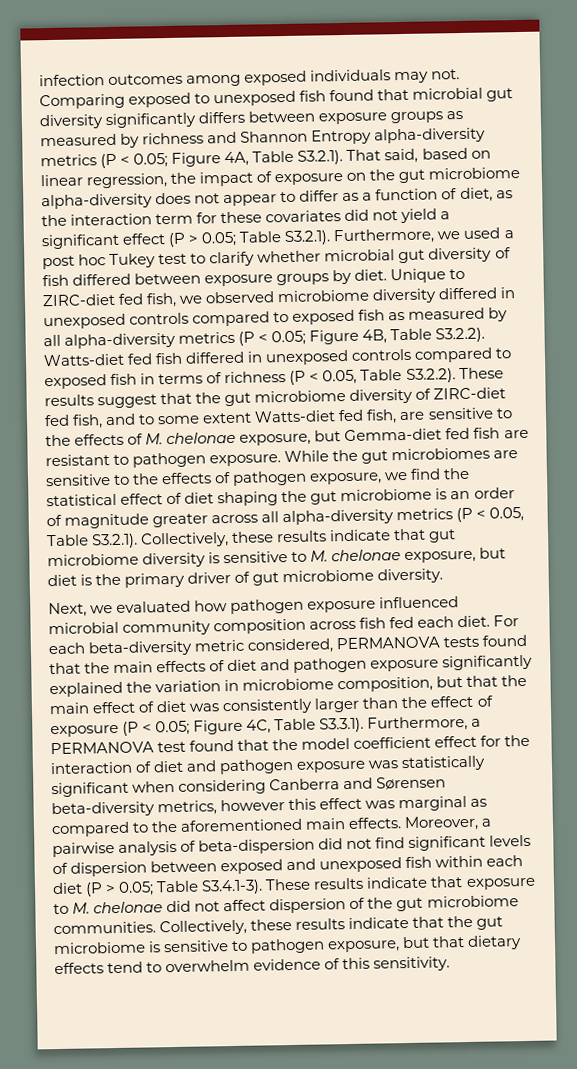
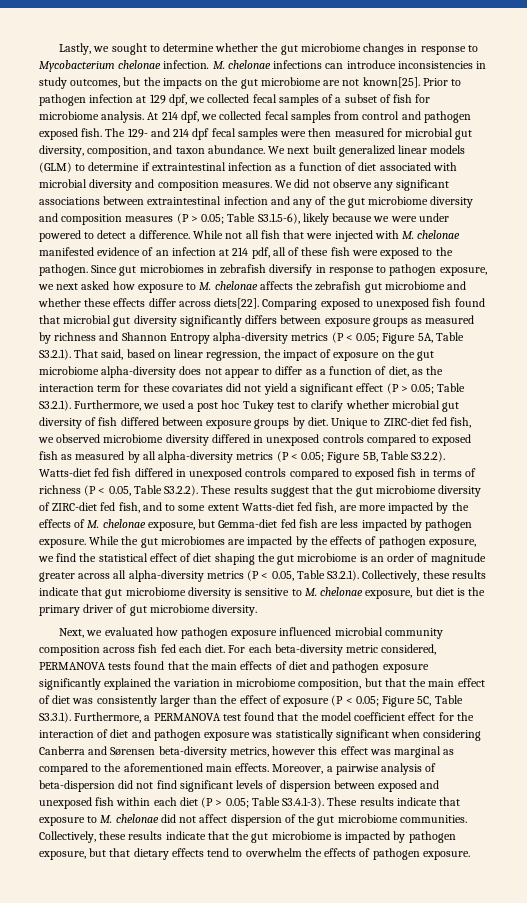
[39,68,461,87] infection outcomes among exposed individuals may not. -> [59,43,478,55] [39,60,487,72] [39,77,462,89] [39,94,431,106] [39,111,471,123] [39,128,473,140] [39,145,466,157] [39,162,457,173] [39,179,450,191] [39,196,474,208] [39,213,449,225] [39,230,461,242] [39,247,453,259] [39,264,487,276] [38,281,467,293] [38,298,260,309] Lastly, we sought to determine whether the gut microbiome changes in response to Mycobacterium chelonae infection. M. chelonae infections can introduce inconsistencies in study outcomes, but the impacts on the gut microbiome are not known[25]. Prior to pathogen infection at 129 dpf, we collected fecal samples of a subset of fish for microbiome analysis. At 214 dpf, we collected fecal samples from control and pathogen exposed fish. The 129- and 214 dpf fecal samples were then measured for microbial gut diversity, composition, and taxon abundance. We next built generalized linear models (GLM) to determine if extraintestinal infection as a function of diet associated with microbial diversity and composition measures. We did not observe any significant associations between extraintestinal infection and any of the gut microbiome diversity and composition measures (P > 0.05; Table S3.1.5-6), likely because we were under powered to detect a difference. While not all fish that were injected with M. chelonae manifested evidence of an infection at 214 pdf, all of these fish were exposed to the pathogen. Since gut microbiomes in zebrafish diversify in response to pathogen exposure, we next asked how exposure to M. chelonae affects the zebrafish gut microbiome and whether these effects differ across diets[22].
[224,151,250,167] 4A, -> [417,333,433,343] 5A,
[362,329,388,344] 4B, -> [362,452,378,462] 5B,
[427,407,513,420] sensitive to -> [358,502,449,514] more impacted by
[45,454,130,467] resistant to -> [340,519,422,531] less impacted by
[45,474,131,487] sensitive to -> [247,536,308,548] impacted by
[246,719,272,734] 4C, -> [417,696,432,706] 5C,
[163,940,249,953] sensitive to -> [345,831,406,843] impacted by
[253,956,451,972] evidence of this sensitivity. -> [304,848,470,860] the effects of pathogen exposure.

